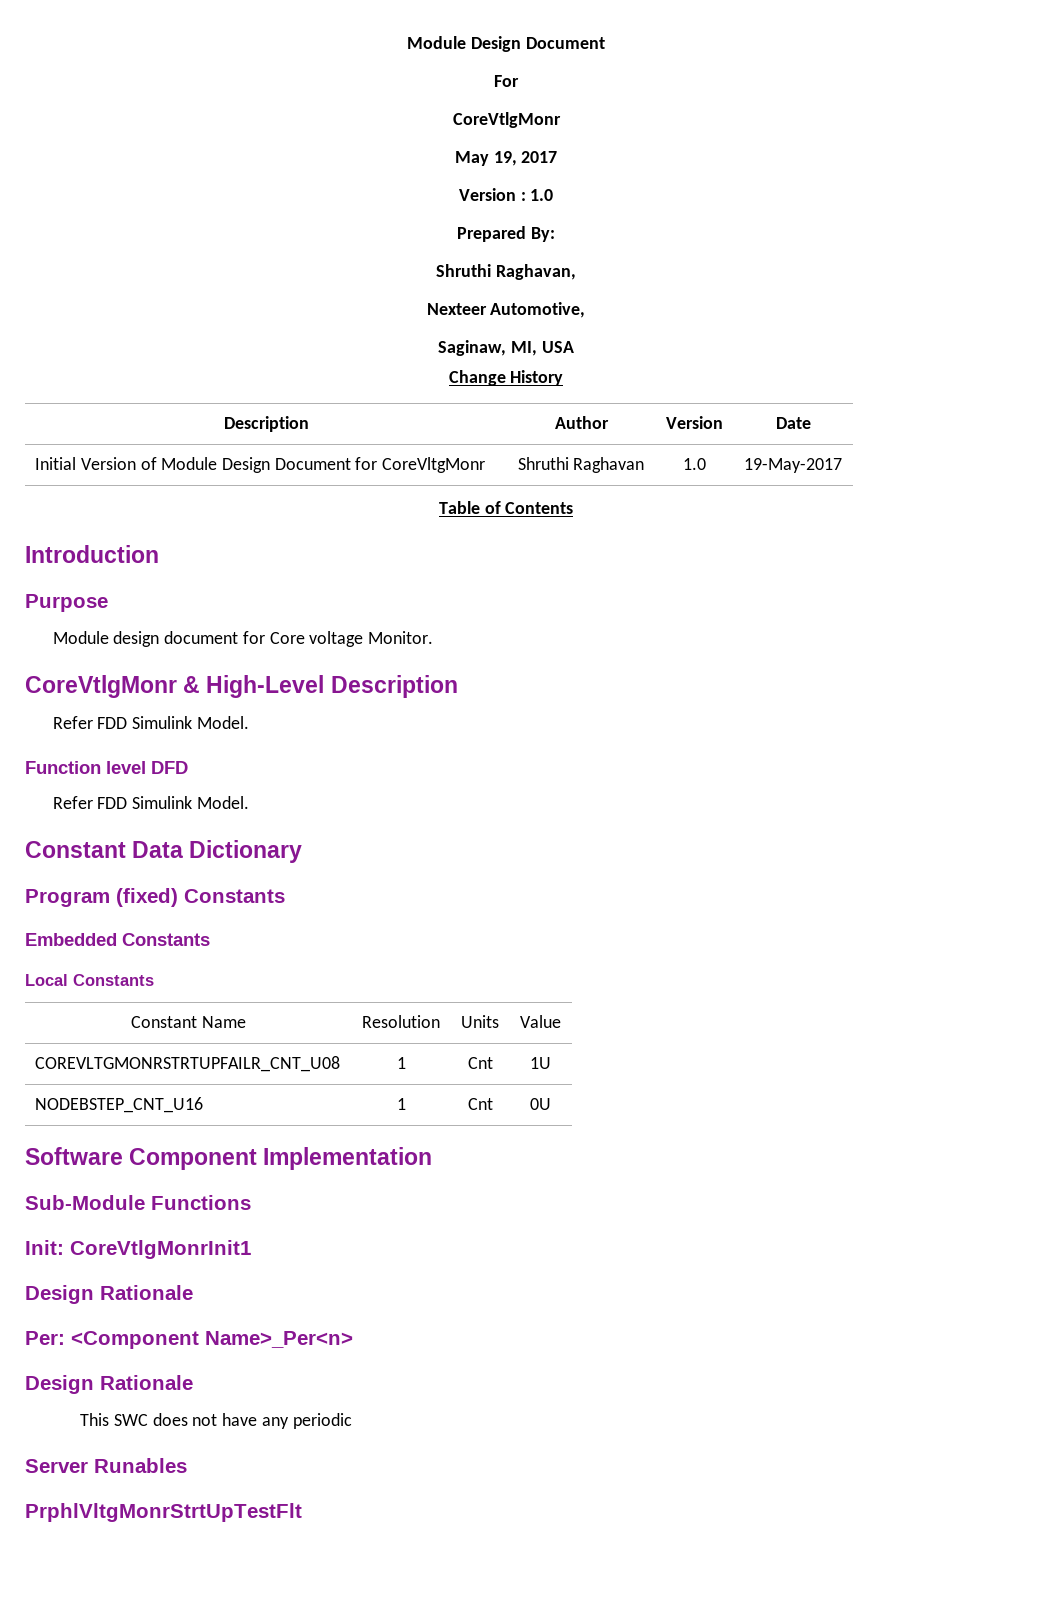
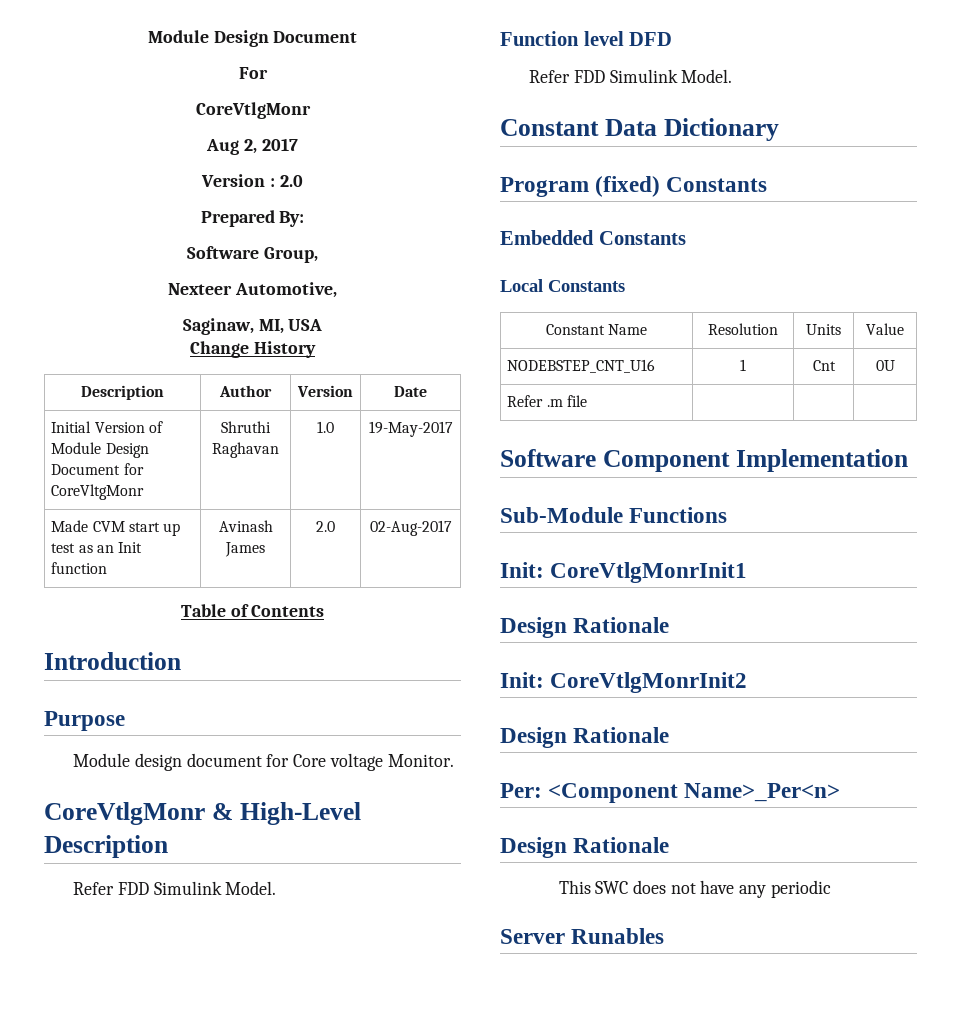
[454,151,517,166] May 19, -> [206,139,257,155] Aug 2,
[530,189,554,201] 1.0 -> [279,175,303,187] 2.0
[436,264,576,280] Shruthi Raghavan, -> [187,246,318,263] Software Group,
(842, 465) none -> [51,520,181,536] [51,542,143,553] [51,562,108,574] [218,520,273,532] [225,542,265,557] [316,521,335,532] [369,520,452,536] // Made CVM start up test as an Init function | Avinash James | 2.0 | 02-Aug-2017
[35,1056,341,1072] [396,1057,406,1069] [467,1057,493,1069] [530,1057,551,1069] // COREVLTGMONRSTRTUPFAILR_CNT_U08 | 1 | Cnt | 1U -> (904, 329) none
(551, 1104) none -> [507,395,587,407] // Refer .m file | | |
(193, 1292) none -> [500,672,748,693] [500,727,670,748] // Init: CoreVtlgMonrInit2 // Design Rationale
[25,1503,302,1522] // PrphlVltgMonrStrtUpTestFlt -> (665, 936) none

